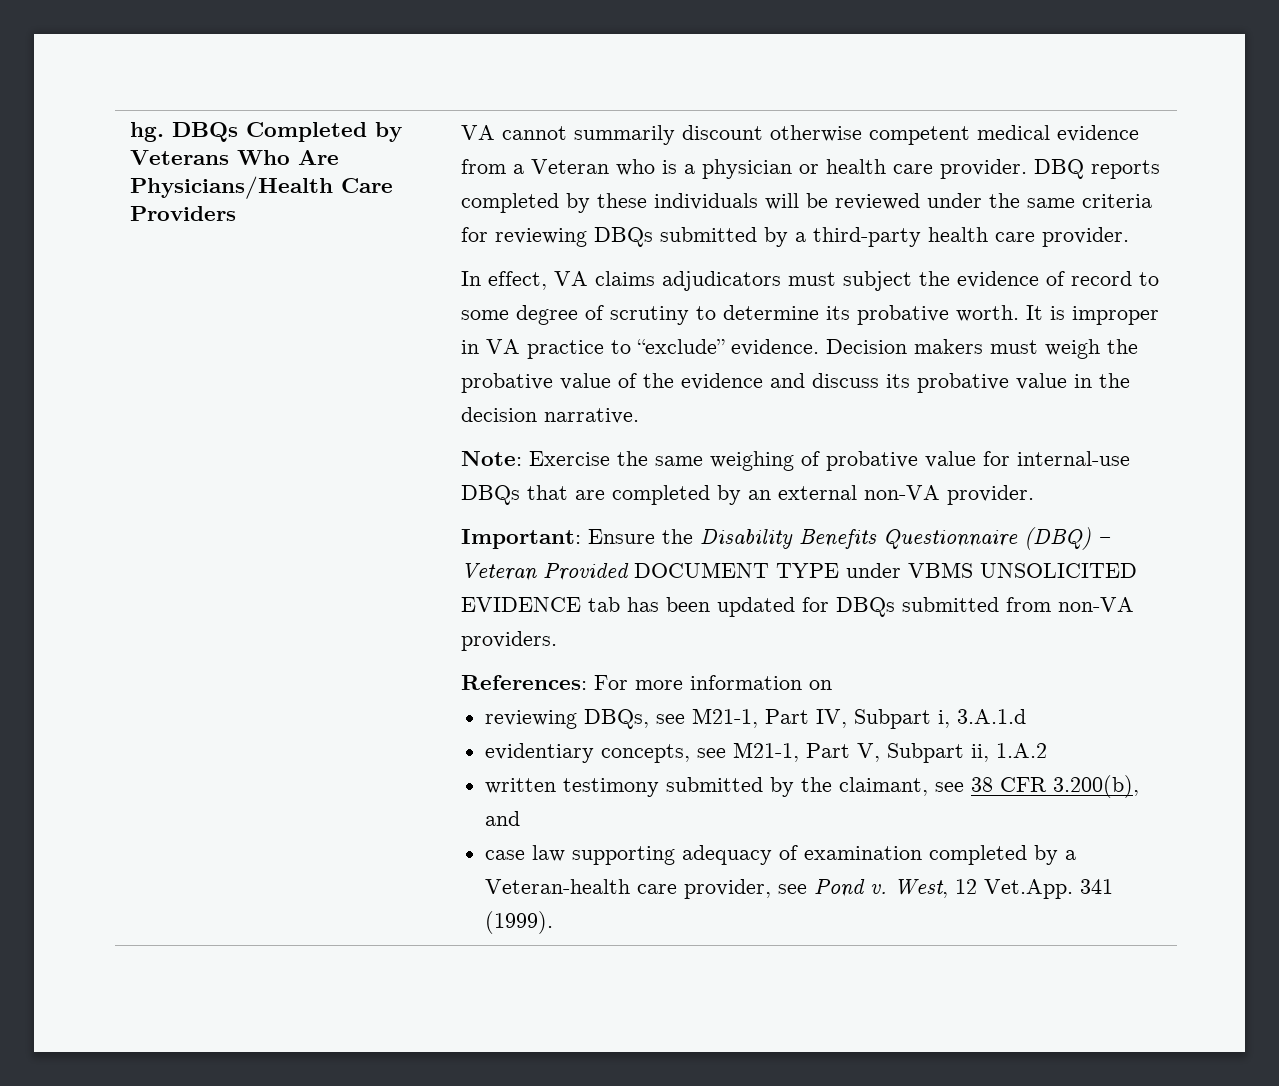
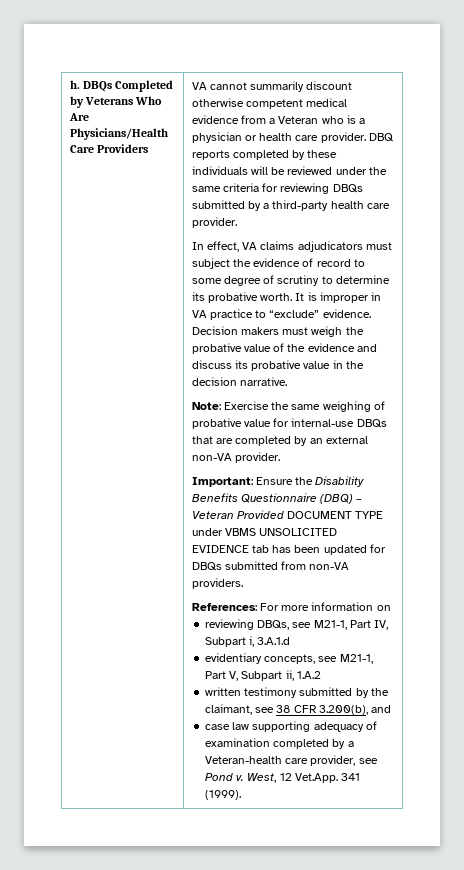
[130,122,165,142] hg. -> [69,80,80,89] h.

